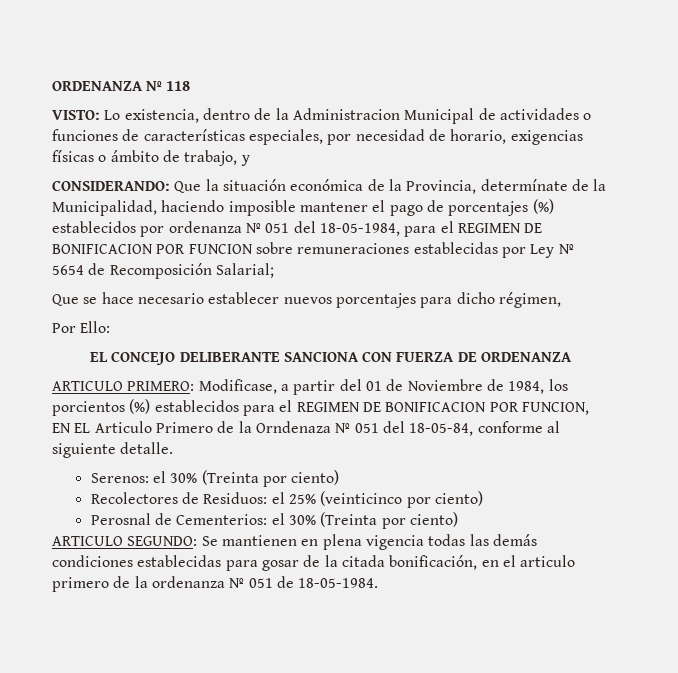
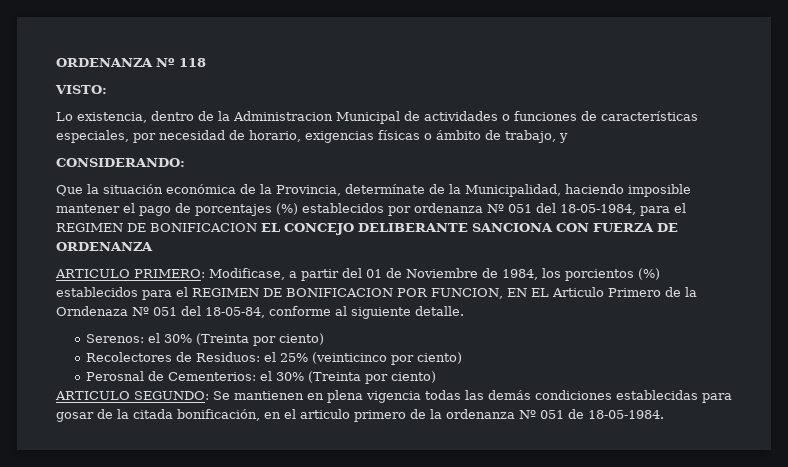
(100, 115) none -> (107, 89) //
(170, 185) none -> (185, 162) //
[156,242,574,258] [52,263,274,279] [52,292,561,308] [52,321,111,333] POR FUNCION sobre remuneraciones establecidas por Ley Nº 5654 de Recomposición Salarial; // Que se hace necesario establecer nuevos porcentajes para dicho régimen, // Por Ello: // -> (257, 227) none

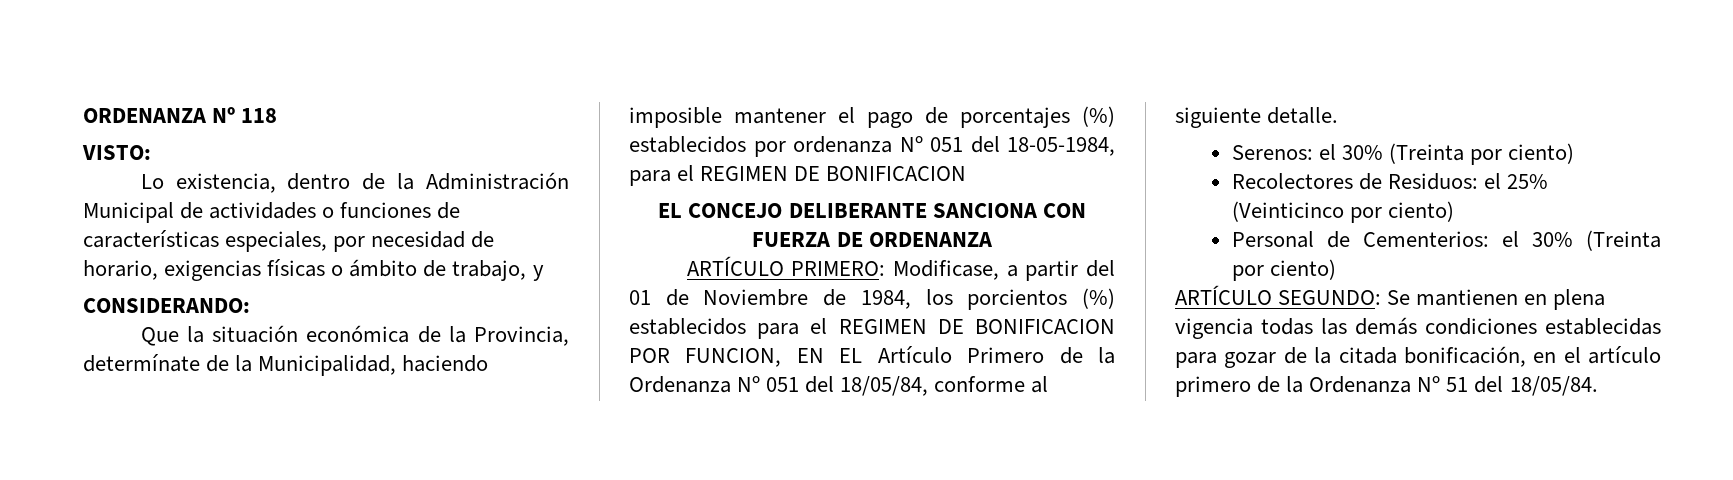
[233,111,333,121] Administracion -> [426,172,569,190] Administración
(257, 227) none -> (967, 173) //
[55,269,130,278] ARTICULO -> [686,256,784,276] ARTÍCULO
[552,287,604,297] Articulo -> [877,346,952,363] Artículo
[56,306,265,318] Orndenaza Nº 051 del 18-05-84, -> [629,376,929,396] Ordenanza Nº 051 del 18/05/84,
[312,352,463,365] [86,371,145,381] (veinticinco por ciento) // Perosnal -> [1231,201,1455,223] [1231,231,1314,248] (Veinticinco por ciento) // Personal
[55,391,130,400] ARTICULO -> [1175,285,1272,305] ARTÍCULO
[56,412,94,422] gosar -> [1224,352,1277,368] gozar
[300,409,350,419] articulo -> [1588,346,1661,364] artículo
[446,409,664,419] ordenanza Nº 051 de 18-05-1984. -> [1309,376,1598,396] Ordenanza Nº 51 del 18/05/84.

